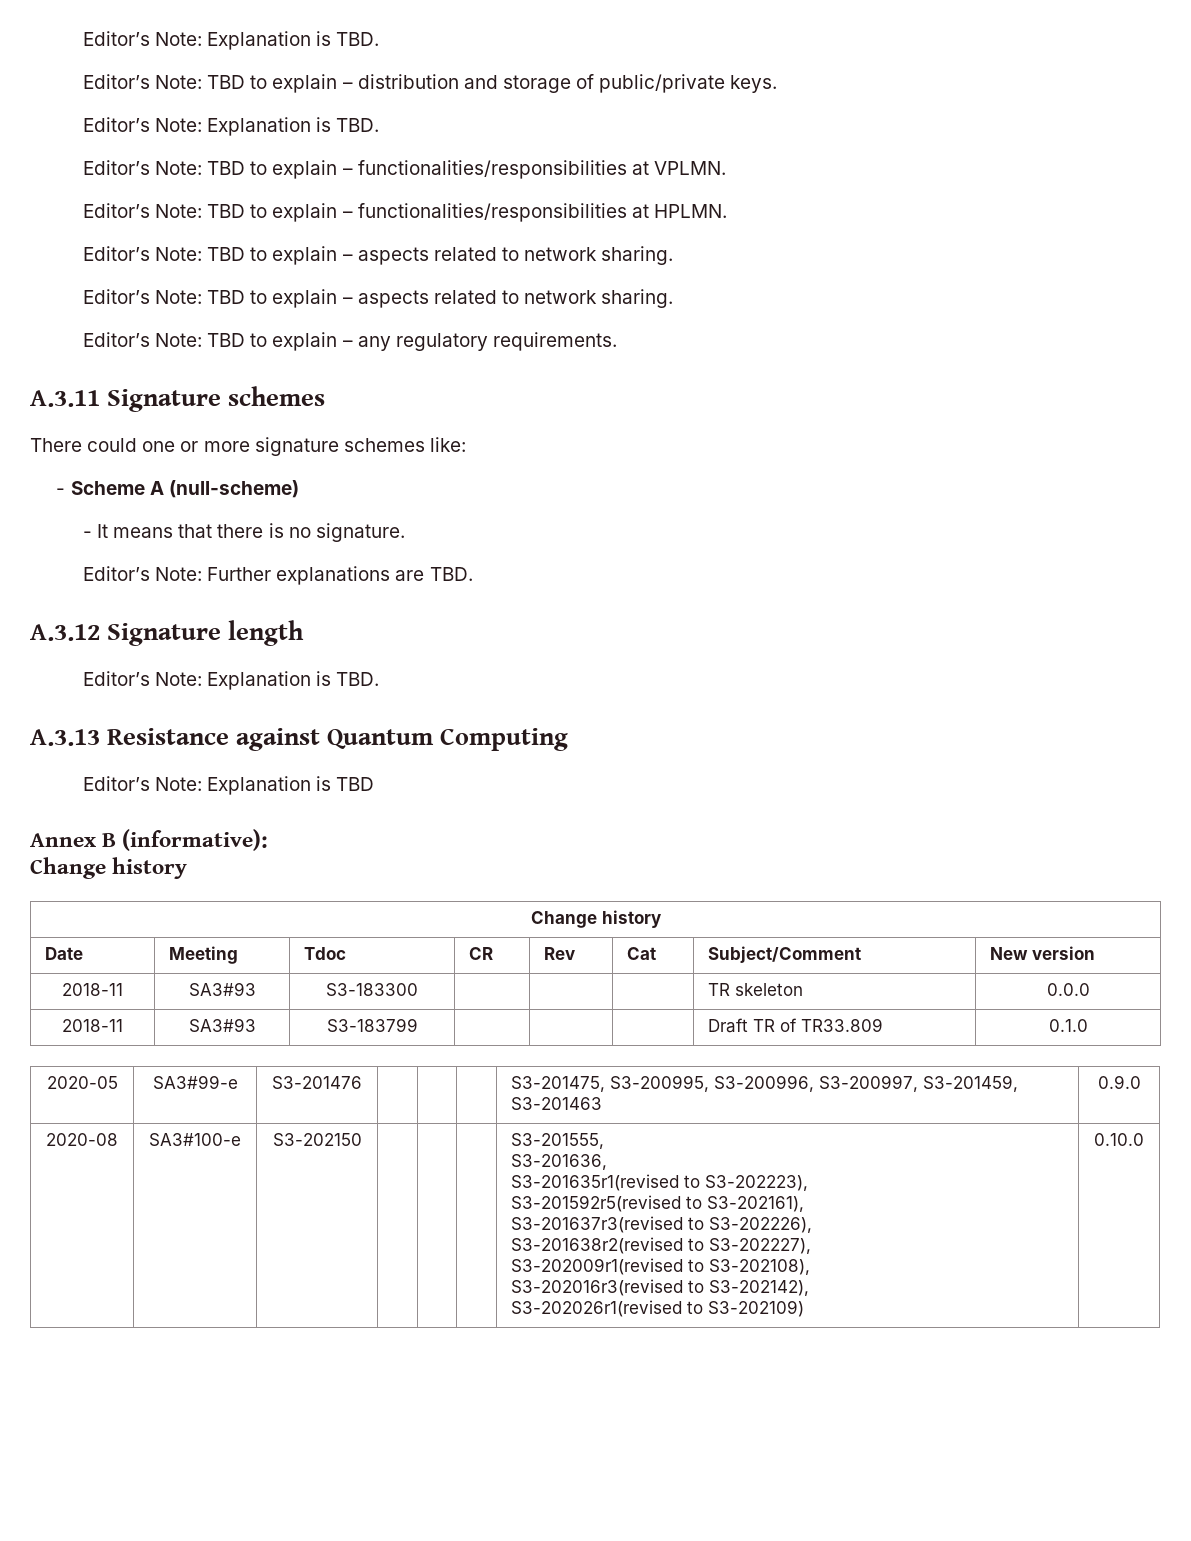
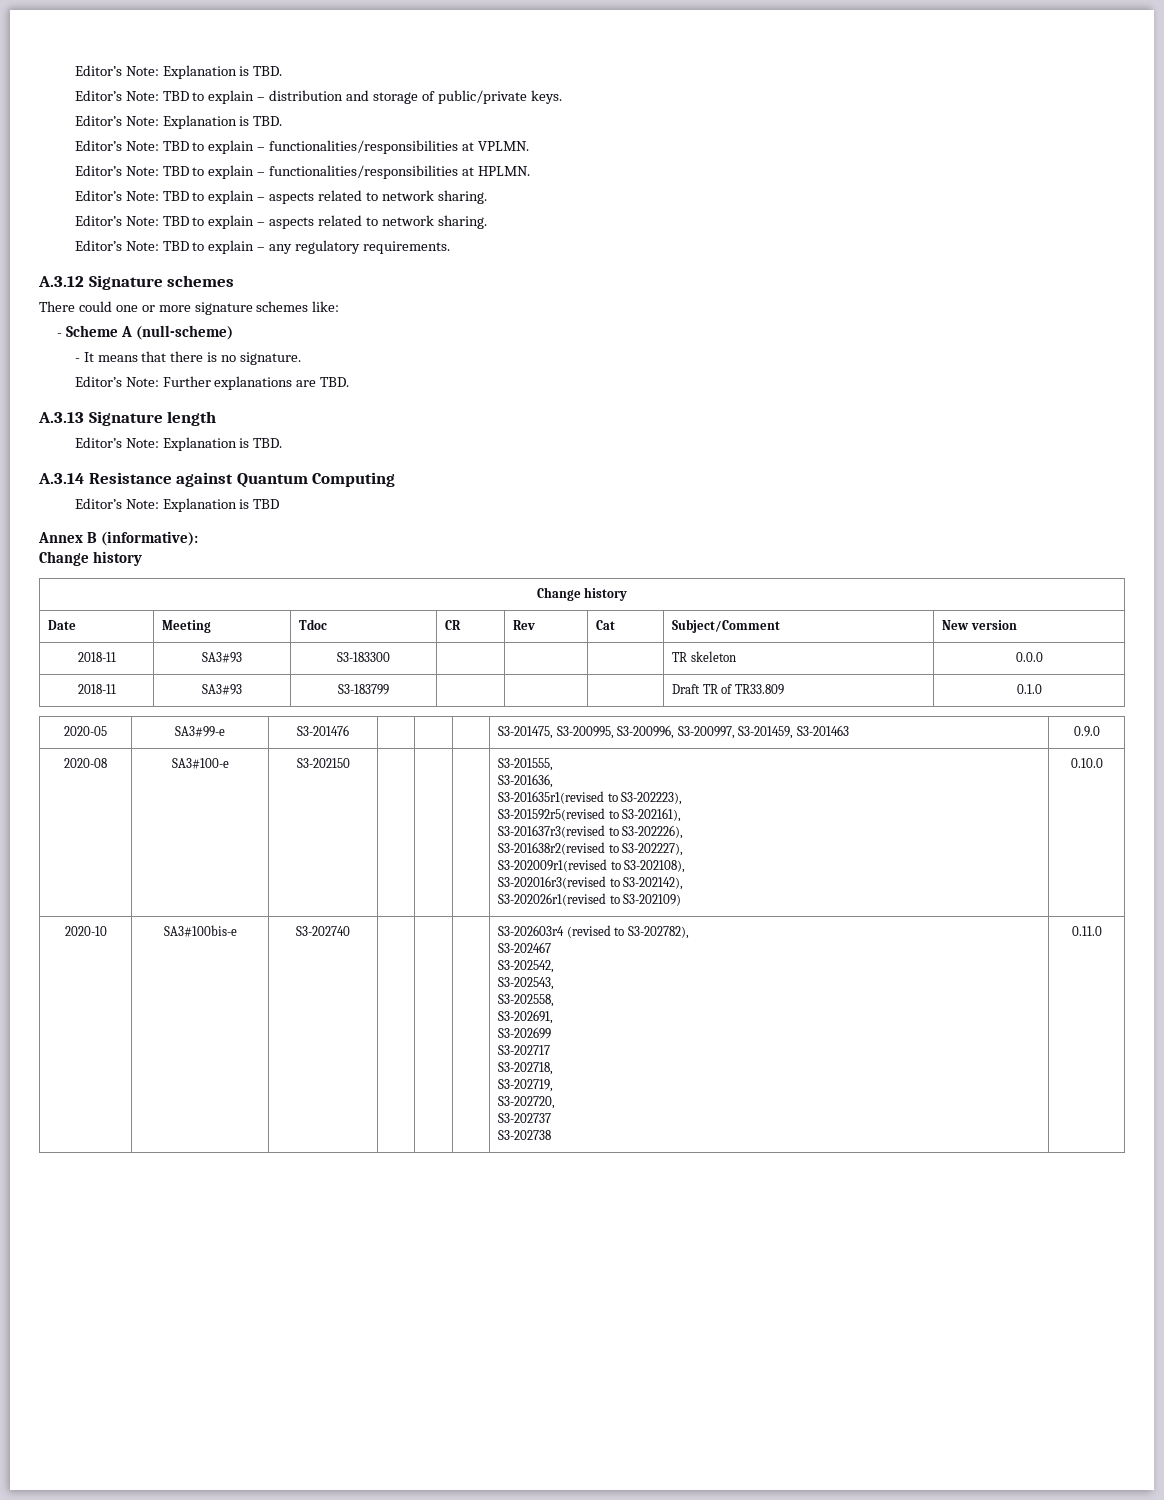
[30,390,100,407] A.3.11 -> [38,276,84,287] A.3.12
[30,624,100,641] A.3.12 -> [38,412,84,423] A.3.13
[30,729,100,746] A.3.13 -> [38,473,84,484] A.3.14
(1144, 1139) none -> [64,926,107,936] [163,925,237,937] [296,926,350,936] [498,925,689,939] [498,942,552,953] [498,960,555,973] [498,977,555,990] [498,994,555,1007] [498,1010,554,1024] [498,1027,552,1039] [498,1045,551,1055] [498,1062,554,1075] [498,1079,554,1092] [498,1096,556,1109] [498,1113,552,1123] [498,1130,552,1140] [1071,926,1102,936] // 2020-10 | SA3#100bis-e | S3-202740 | | | | S3-202603r4 (revised to S3-202782), // S3-202467 // S3-202542, // S3-202543, // S3-202558, // S3-202691, // S3-202699 // S3-202717 // S3-202718, // S3-202719, // S3-202720, // S3-202737 // S3-202738 | 0.11.0

